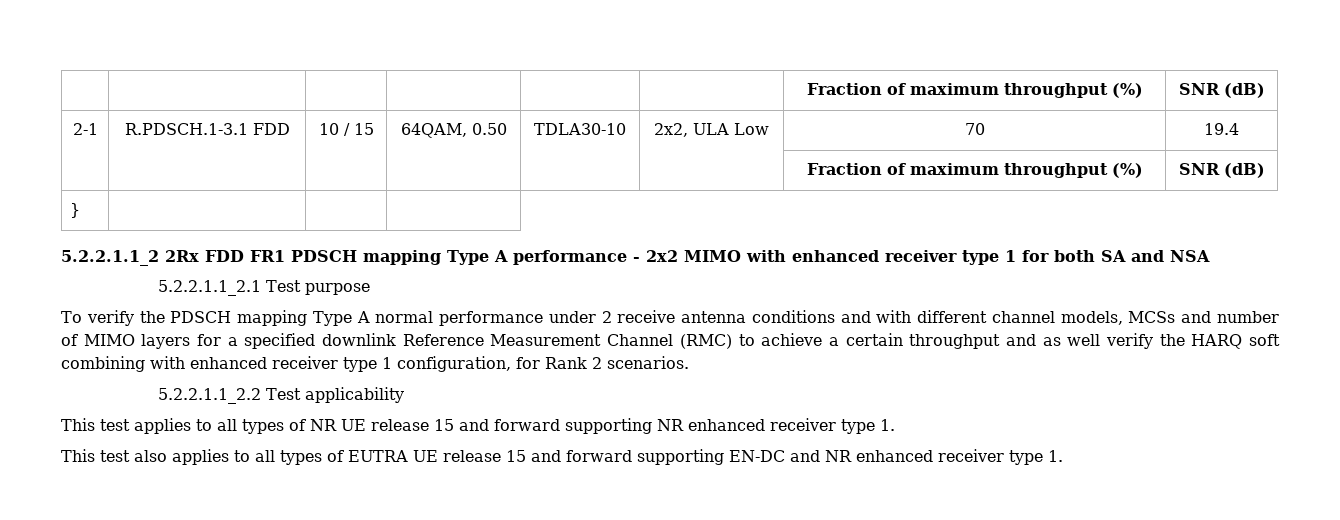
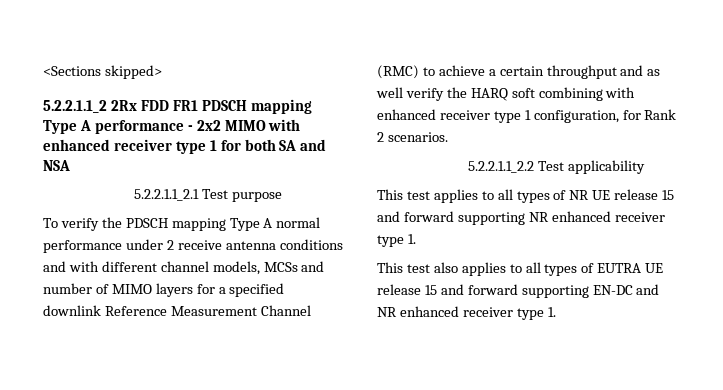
[806,83,1143,98] [1178,83,1265,98] [72,123,98,135] [124,123,290,135] [318,123,374,136] [400,123,507,138] [534,123,626,135] [654,123,769,137] [964,123,985,135] [1204,123,1239,135] [806,163,1143,178] [1178,163,1265,178] [70,203,81,218] | | | | | | Fraction of maximum throughput (%) | SNR (dB) // 2-1 | R.PDSCH.1-3.1 FDD | 10 / 15 | 64QAM, 0.50 | TDLA30-10 | 2x2, ULA Low | 70 | 19.4 // | | | | | | Fraction of maximum throughput (%) | SNR (dB) // } | | | -> [43,65,162,79] <Sections skipped>

